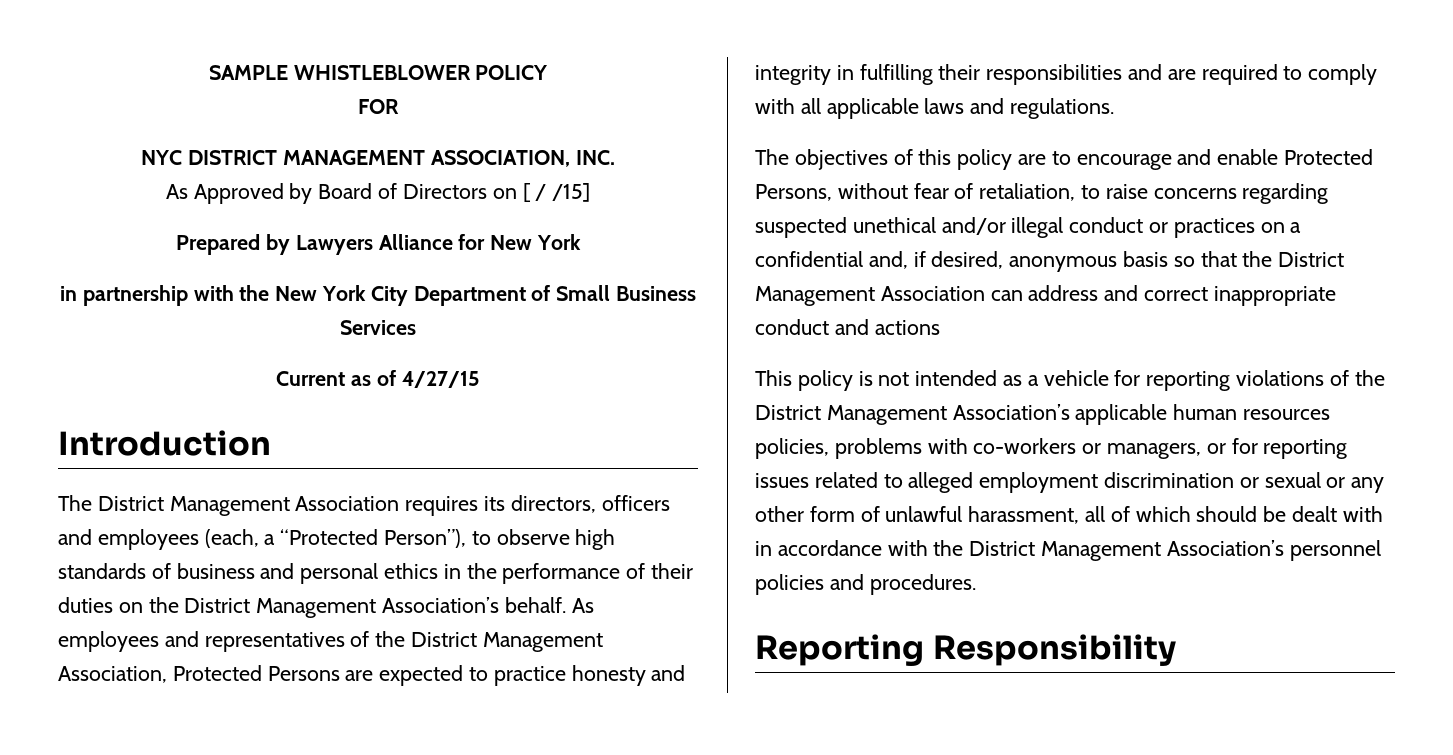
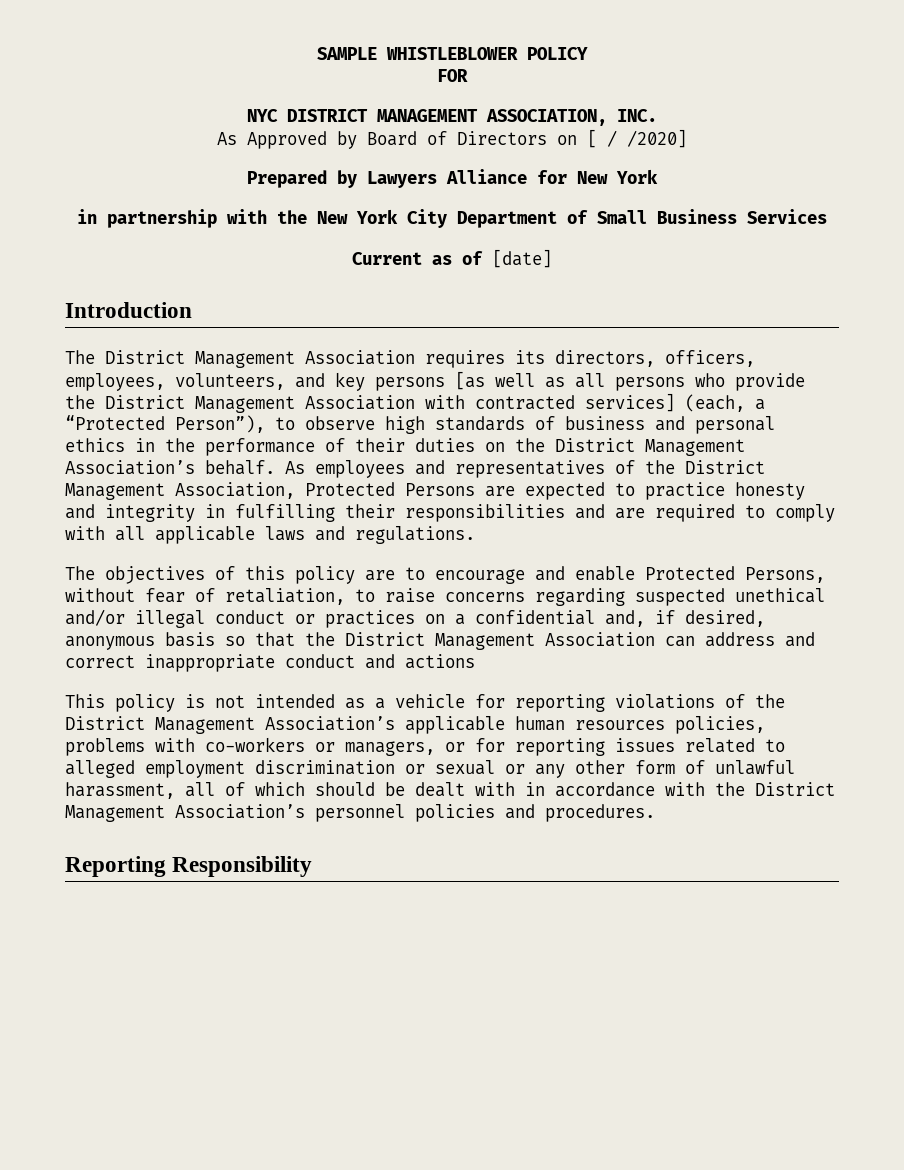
[552,183,591,202] /15] -> [627,129,687,148] /2020]
[401,371,480,388] 4/27/15 -> [492,249,552,268] [date]
[601,495,670,511] [58,529,199,550] officers and employees -> [665,350,755,367] [65,371,805,391] [65,393,675,413] officers, employees, volunteers, and key persons [as well as all persons who provide the District Management Association with contracted services]

